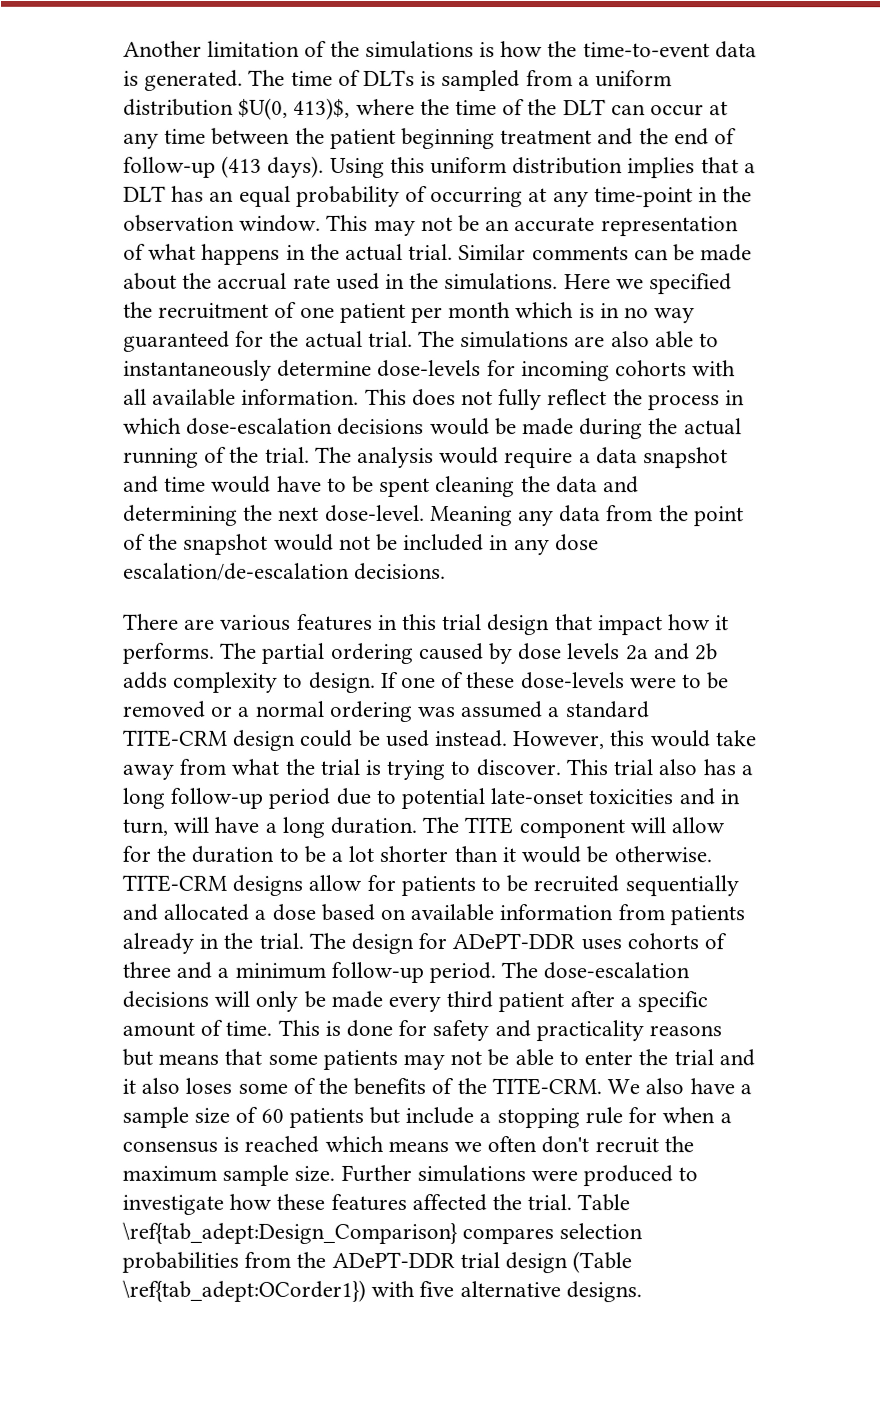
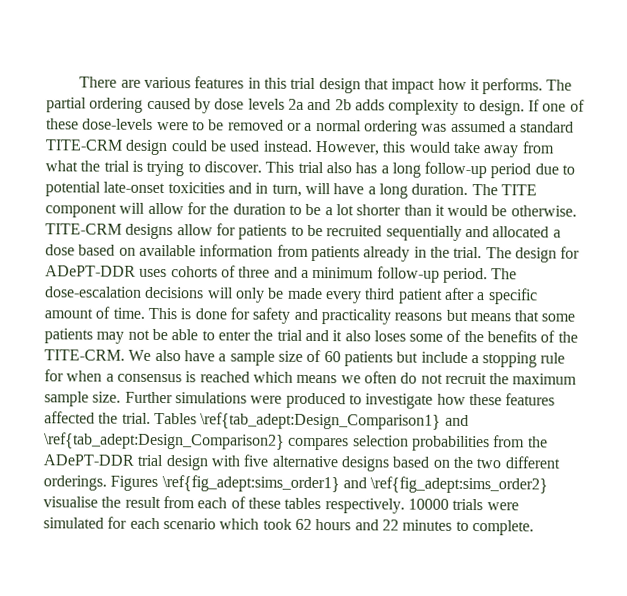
[123,40,757,59] [123,69,673,92] [123,97,729,120] [123,127,738,150] [123,155,756,179] [123,185,753,208] [123,214,739,237] [123,243,753,265] [123,272,733,295] [123,301,696,324] [123,330,720,352] [123,359,737,382] [123,388,746,411] [123,417,742,440] [123,446,729,469] [123,475,640,498] [123,504,744,527] [123,533,599,556] [123,562,447,581] Another limitation of the simulations is how the time-to-event data is generated. The time of DLTs is sampled from a uniform distribution $U(0, 413)$, where the time of the DLT can occur at any time between the patient beginning treatment and the end of follow-up (413 days). Using this uniform distribution implies that a DLT has an equal probability of occurring at any time-point in the observation window. This may not be an accurate representation of what happens in the actual trial. Similar comments can be made about the accrual rate used in the simulations. Here we specified the recruitment of one patient per month which is in no way guaranteed for the actual trial. The simulations are also able to instantaneously determine dose-levels for incoming cohorts with all available information. This does not fully reflect the process in which dose-escalation decisions would be made during the actual running of the trial. The analysis would require a data snapshot and time would have to be spent cleaning the data and determining the next dose-level. Meaning any data from the point of the snapshot would not be included in any dose escalation/de-escalation decisions. // -> (79, 82) none
[541,1136,590,1154] don't -> [400,372,443,384] do not
[577,1194,631,1212] [122,1221,458,1245] Table \ref{tab_adept:Design_Comparison} -> [153,412,469,430] [44,432,285,450] Tables \ref{tab_adept:Design_Comparison1} and \ref{tab_adept:Design_Comparison2}
[572,1251,633,1274] [122,1279,366,1302] (Table \ref{tab_adept:OCorder1}) -> (208, 463) none
[565,1281,642,1303] designs. -> [340,456,560,472] [43,475,549,494] [43,496,519,514] [43,516,534,536] designs based on the two different orderings. Figures \ref{fig_adept:sims_order1} and \ref{fig_adept:sims_order2} visualise the result from each of these tables respectively. 10000 trials were simulated for each scenario which took 62 hours and 22 minutes to complete.

